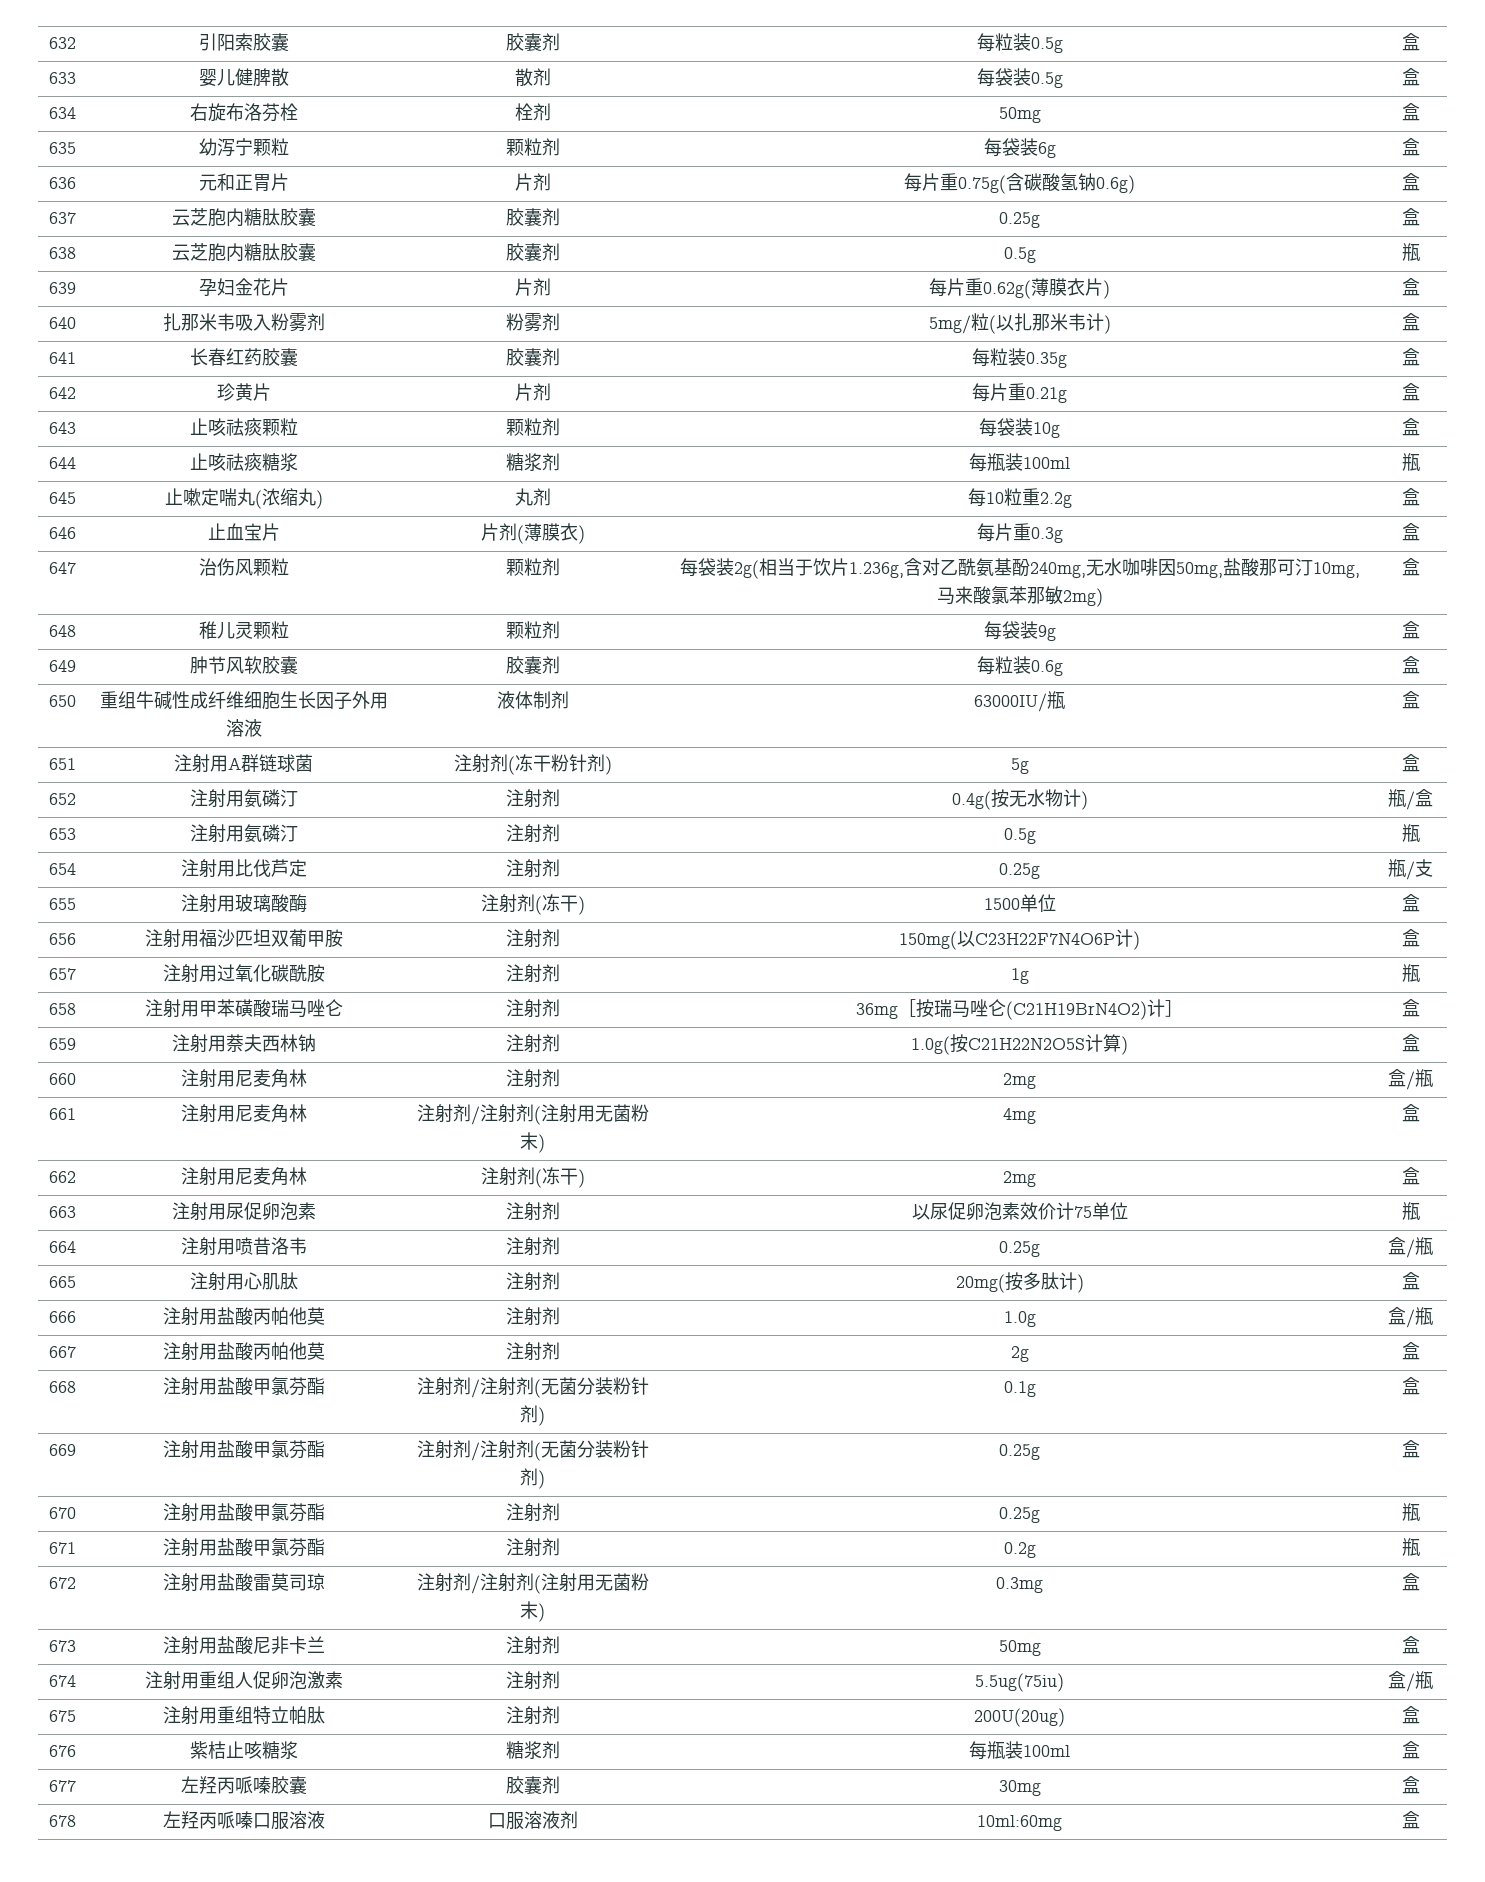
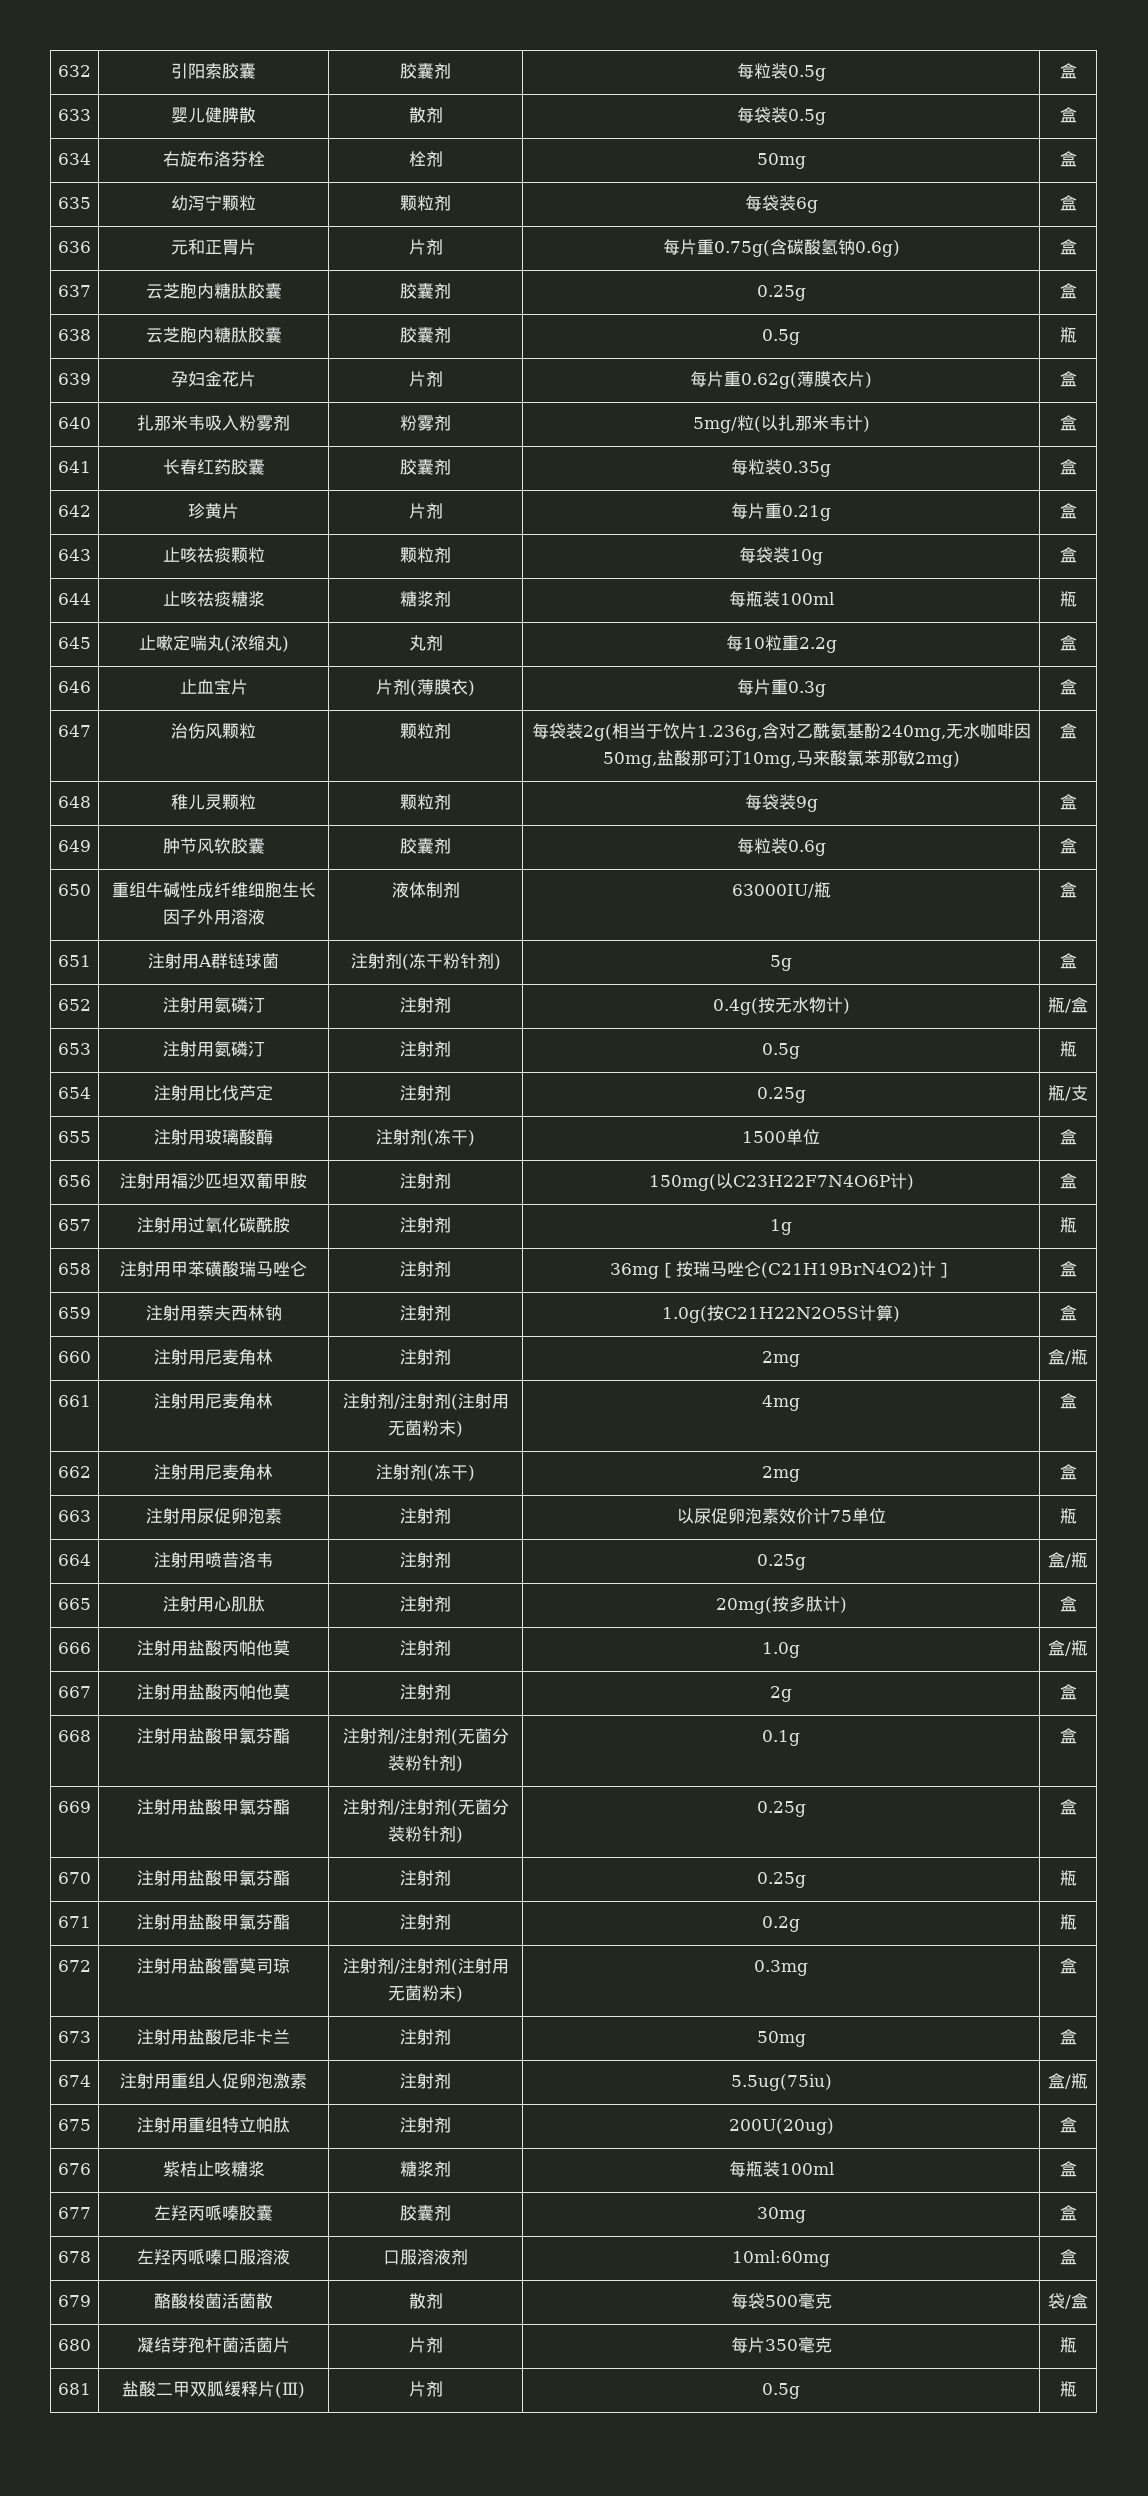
(1420, 1820) none -> [58,2295,91,2307] [154,2293,273,2309] [408,2293,443,2309] [730,2292,832,2309] [1048,2293,1088,2309] [58,2339,91,2351] [137,2337,290,2353] [408,2337,443,2353] [730,2336,832,2353] [1059,2337,1077,2353] [58,2383,91,2395] [122,2381,305,2398] [408,2381,443,2397] [761,2383,800,2399] [1059,2381,1077,2397] // 679 | 酪酸梭菌活菌散 | 散剂 | 每袋500毫克 | 袋/盒 // 680 | 凝结芽孢杆菌活菌片 | 片剂 | 每片350毫克 | 瓶 // 681 | 盐酸二甲双胍缓释片(Ⅲ) | 片剂 | 0.5g | 瓶

